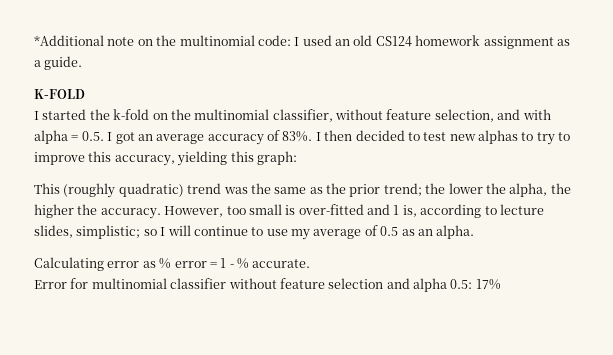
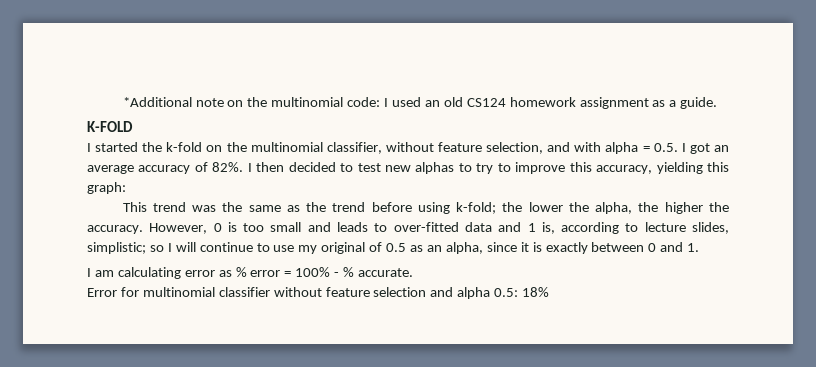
[282,131,313,142] 83%. -> [212,162,244,172] 82%.
[63,183,184,198] (roughly quadratic) -> (147, 207) none
[349,183,422,197] prior trend; -> [332,202,497,214] trend before using k-fold;
[226,204,364,215] too small is over-fitted -> [213,222,492,232] 0 is too small and leads to over-fitted data
[313,229,362,239] average -> [321,242,366,254] original
[436,225,475,239] [34,257,104,271] alpha. // Calculating -> [445,242,700,254] [87,267,181,279] alpha, since it is exactly between 0 and 1. // I am calculating
[220,258,227,268] 1 -> [295,267,331,277] 100%
[475,279,501,290] 17% -> [522,287,550,297] 18%

